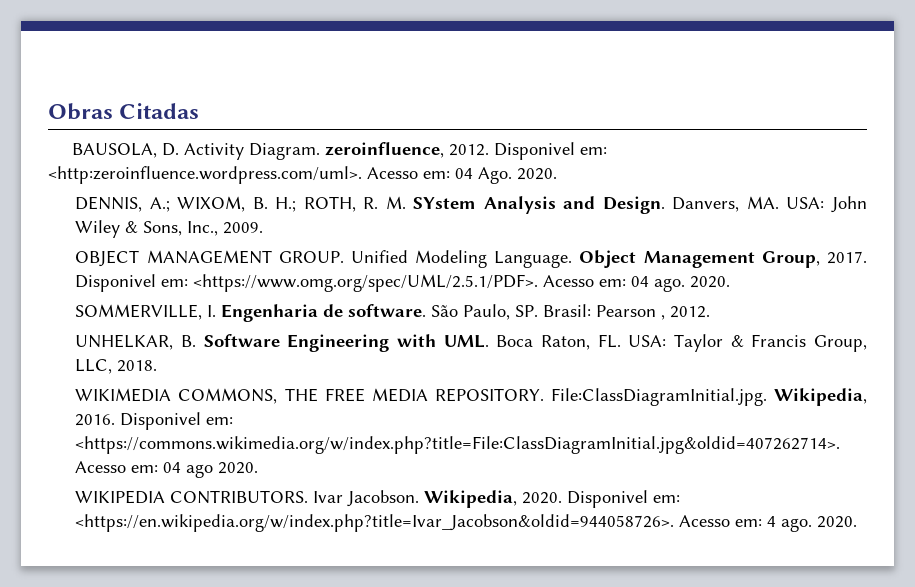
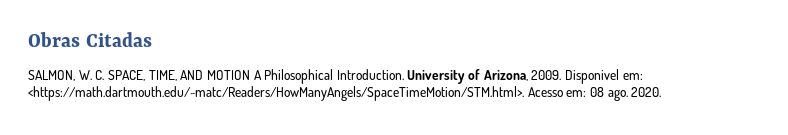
[72,142,608,160] [48,166,557,184] [75,196,868,214] [75,220,264,238] [75,250,868,268] [75,274,731,292] [75,304,711,322] [75,334,868,352] [75,359,158,374] [75,388,867,406] [75,412,234,430] [75,436,841,454] [75,461,259,478] [75,490,681,508] [75,514,777,532] BAUSOLA, D. Activity Diagram. zeroinfluence, 2012. Disponivel em: <http:zeroinfluence.wordpress.com/uml>. Acesso em: 04 Ago. 2020. // DENNIS, A.; WIXOM, B. H.; ROTH, R. M. SYstem Analysis and Design. Danvers, MA. USA: John Wiley & Sons, Inc., 2009. // OBJECT MANAGEMENT GROUP. Unified Modeling Language. Object Management Group, 2017. Disponivel em: <https://www.omg.org/spec/UML/2.5.1/PDF>. Acesso em: 04 ago. 2020. // SOMMERVILLE, I. Engenharia de software. São Paulo, SP. Brasil: Pearson , 2012. // UNHELKAR, B. Software Engineering with UML. Boca Raton, FL. USA: Taylor & Francis Group, LLC, 2018. // WIKIMEDIA COMMONS, THE FREE MEDIA REPOSITORY. File:ClassDiagramInitial.jpg. Wikipedia, 2016. Disponivel em: <https://commons.wikimedia.org/w/index.php?title=File:ClassDiagramInitial.jpg&oldid=407262714>. Acesso em: 04 ago 2020. // WIKIPEDIA CONTRIBUTORS. Ivar Jacobson. Wikipedia, 2020. Disponivel em: <https://en.wikipedia.org/w/index.php?title=Ivar_Jacobson&oldid=944058726>. Acesso em: 4 -> [28,69,643,84] [28,86,604,101] SALMON, W. C. SPACE, TIME, AND MOTION A Philosophical Introduction. University of Arizona, 2009. Disponivel em: <https://math.dartmouth.edu/~matc/Readers/HowManyAngels/SpaceTimeMotion/STM.html>. Acesso em: 08

